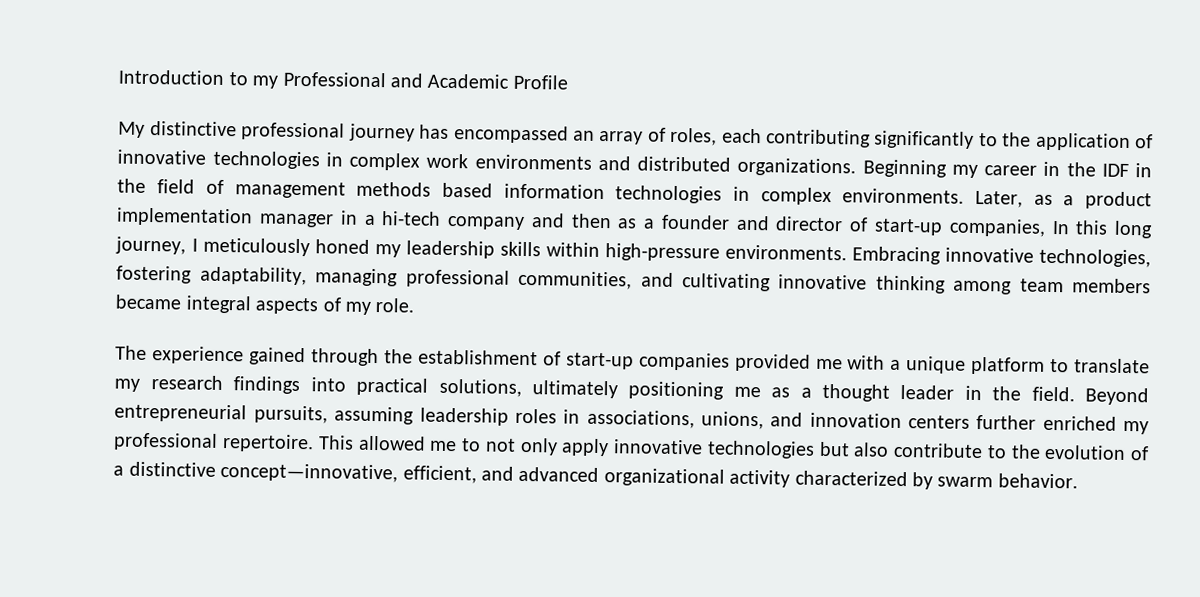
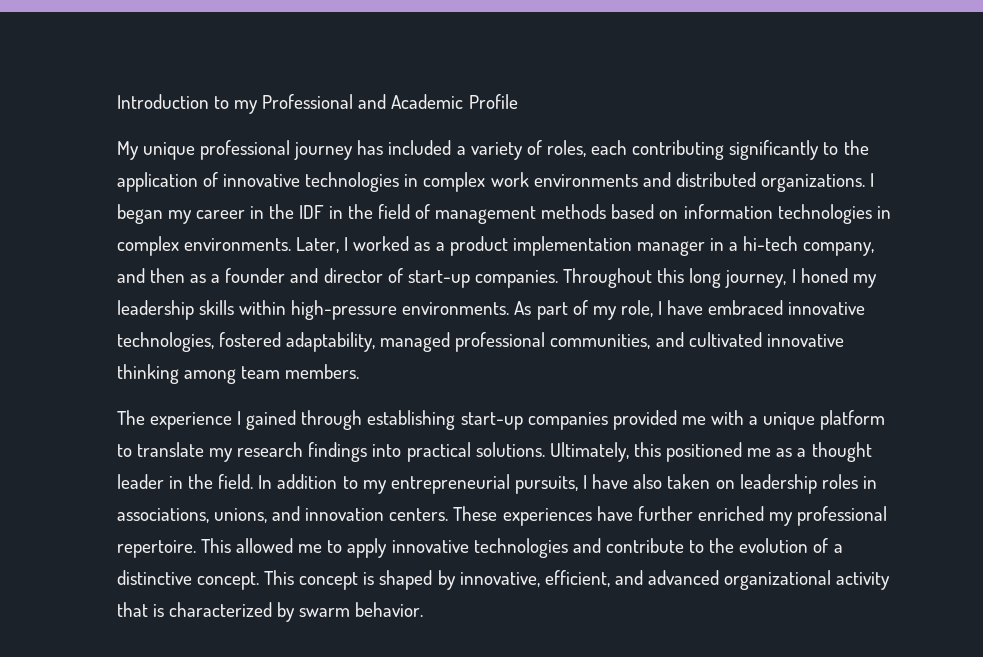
[149,121,237,137] distinctive -> [142,142,195,160] unique
[453,125,644,145] encompassed an array -> [388,140,523,160] included a variety
[862,159,947,178] Beginning -> [870,173,875,187] [116,204,163,224] I began
(493, 190) none -> [659,210,679,219] on
(1023, 199) none -> [344,236,410,251] I worked
[447,215,526,230] company -> [803,242,875,256] company,
[948,218,1070,237] companies, In -> [474,268,653,288] companies. Throughout
[202,237,310,257] meticulously -> (796, 276) none
[851,246,1151,268] [116,265,399,287] Embracing innovative technologies, fostering adaptability, managing -> [514,300,866,320] [116,332,451,352] As part of my role, I have embraced innovative technologies, fostered adaptability, managed
[681,273,771,292] cultivating -> [688,332,762,347] cultivated
[1071,278,1151,294] [115,294,415,315] members became integral aspects of my role. -> [285,364,360,379] members.
(245, 355) none -> [237,411,242,425] I
[384,349,561,366] the establishment of -> [367,410,456,430] establishing
[438,378,725,400] solutions, ultimately positioning -> [475,442,743,462] solutions. Ultimately, this positioned
[1084,387,1149,406] [114,403,415,425] Beyond entrepreneurial pursuits, assuming -> [258,474,735,494] In addition to my entrepreneurial pursuits, I have also taken on
[907,415,970,429] centers -> [389,506,633,526] centers. These experiences have
[484,437,558,456] not only -> (343, 546) none
[818,441,890,457] but also -> [572,538,601,553] and
[220,462,399,483] concept—innovative, -> [196,570,540,590] concept. This concept is shaped by innovative,
(791, 478) none -> [116,602,164,617] that is

